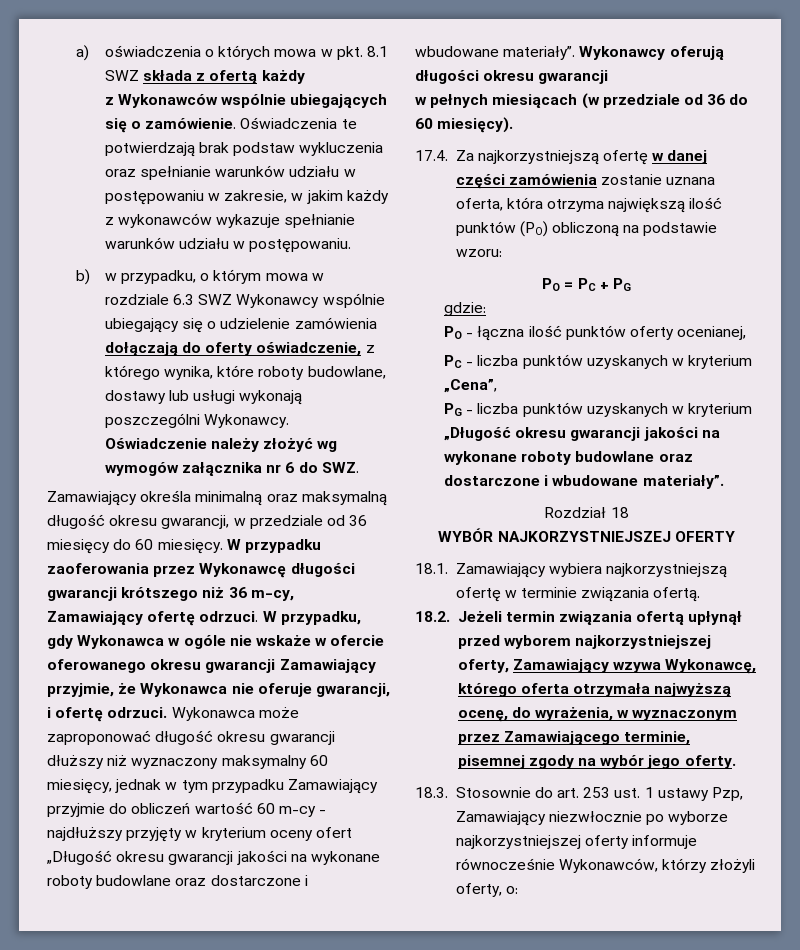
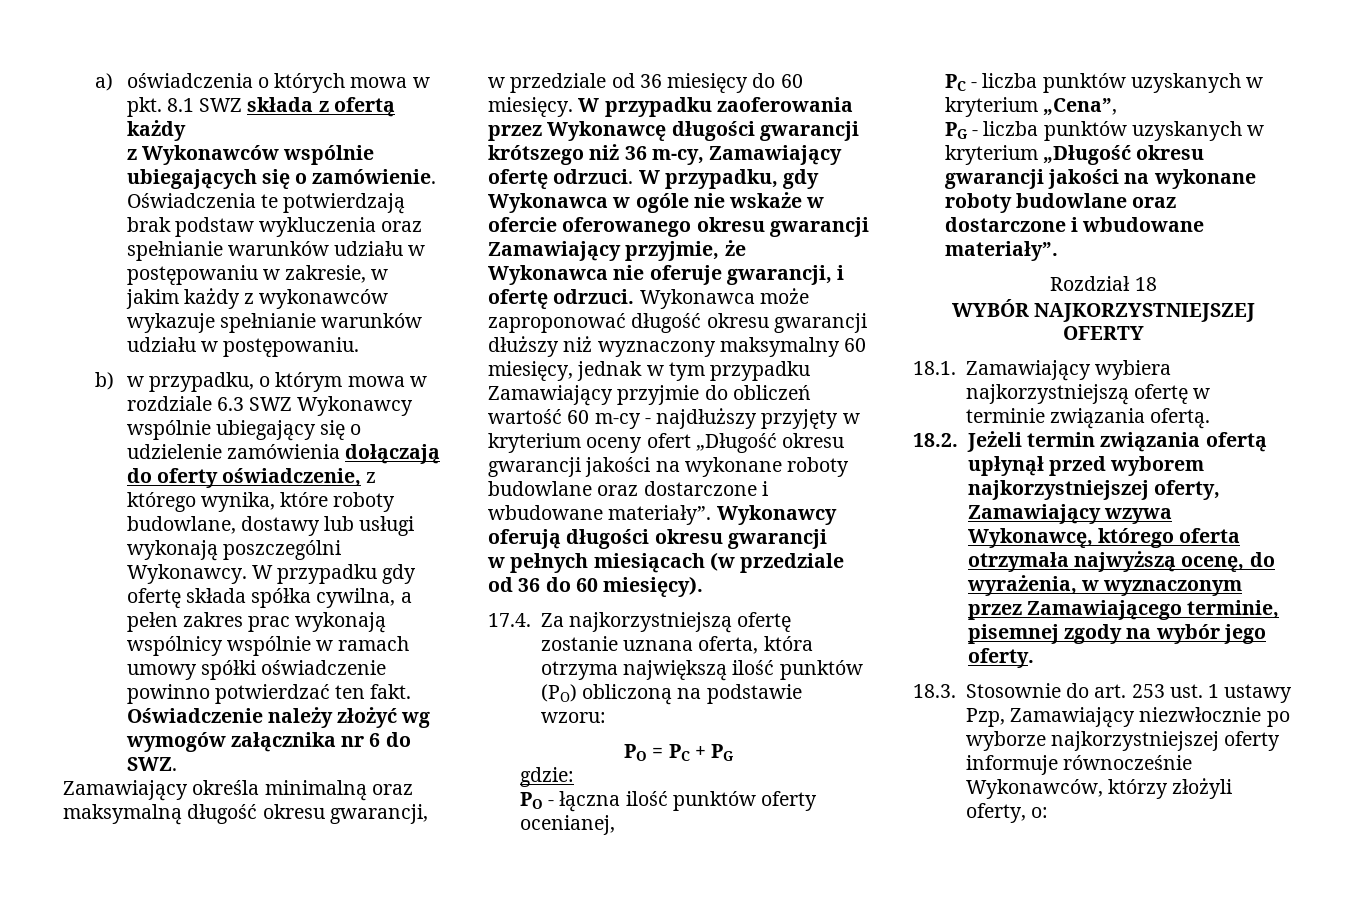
(290, 421) none -> [251,564,417,584] [126,588,412,608] [126,612,387,633] [126,636,410,656] [126,660,387,680] [126,684,412,704] W przypadku gdy ofertę składa spółka cywilna, a pełen zakres prac wykonają wspólnicy wspólnie w ramach umowy spółki oświadczenie powinno potwierdzać ten fakt.
[652,150,708,164] [455,174,597,189] w danej części zamówienia -> (792, 622) none

